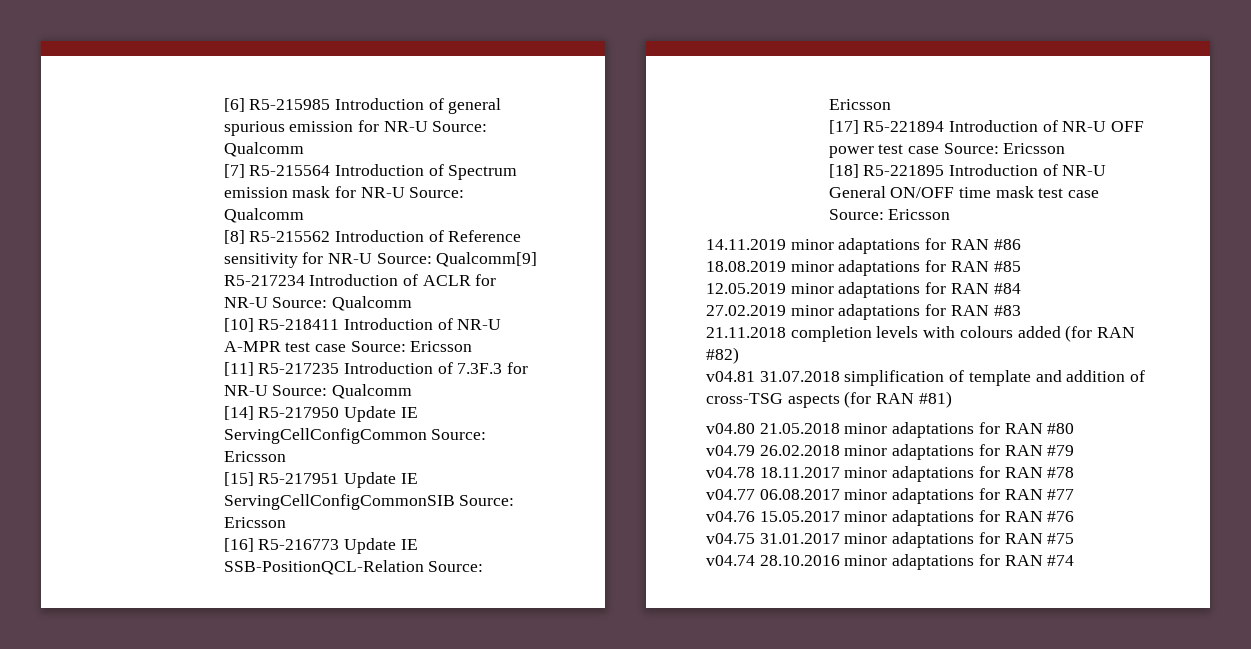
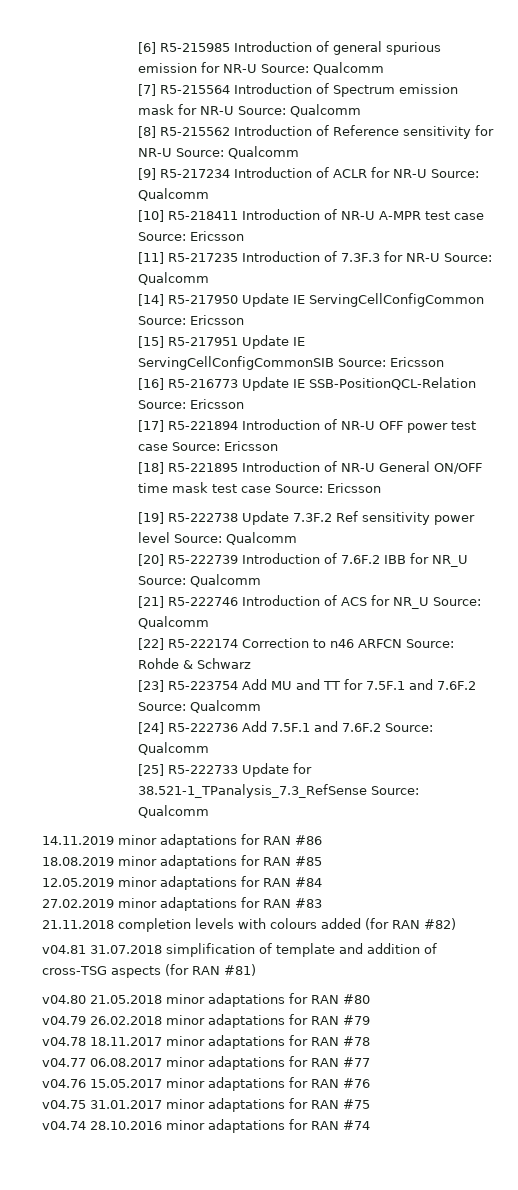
[436,252,538,267] Qualcomm[9] -> [228,146,300,159] [138,168,157,180] Qualcomm // [9]
(951, 214) none -> [138,511,475,525] [138,532,298,545] [138,553,468,567] [138,574,262,587] [138,595,482,609] [138,616,210,629] [138,638,455,650] [138,658,252,669] [138,679,476,692] [138,700,262,713] [138,721,433,734] [138,742,210,755] [138,763,313,777] [138,784,420,798] [138,805,210,818] // [19] R5-222738 Update 7.3F.2 Ref sensitivity power level Source: Qualcomm // [20] R5-222739 Introduction of 7.6F.2 IBB for NR_U Source: Qualcomm // [21] R5-222746 Introduction of ACS for NR_U Source: Qualcomm // [22] R5-222174 Correction to n46 ARFCN Source: Rohde & Schwarz // [23] R5-223754 Add MU and TT for 7.5F.1 and 7.6F.2 Source: Qualcomm // [24] R5-222736 Add 7.5F.1 and 7.6F.2 Source: Qualcomm // [25] R5-222733 Update for 38.521-1_TPanalysis_7.3_RefSense Source: Qualcomm

